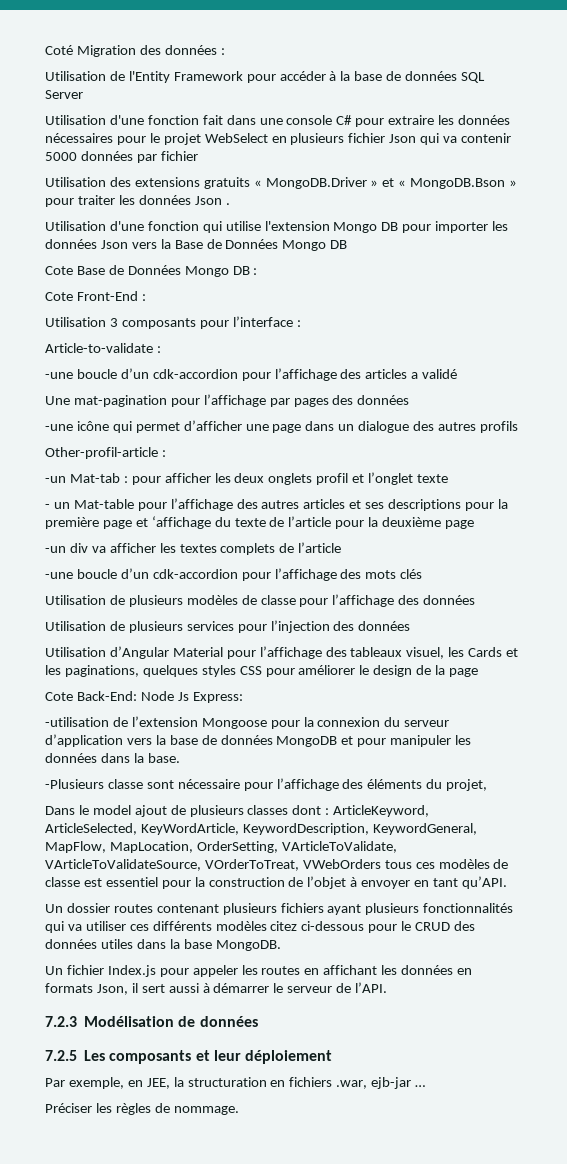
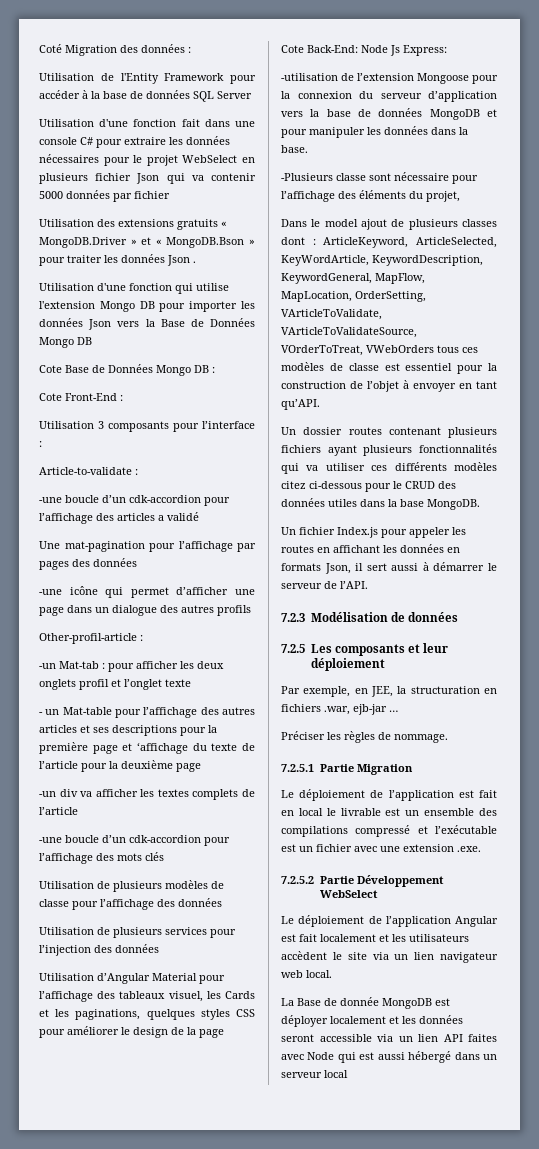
(239, 1110) none -> [281,764,413,775] [281,789,497,801] [281,808,497,816] [281,825,497,837] [281,844,481,852] [281,875,444,887] [319,890,378,898] [281,915,498,927] [281,934,469,942] [281,951,498,963] [281,970,332,978] [281,997,450,1009] [281,1015,463,1027] [281,1034,497,1042] [281,1051,497,1063] [281,1070,348,1078] // 7.2.5.1 Partie Migration // Le déploiement de l’application est fait en local le livrable est un ensemble des compilations compressé et l’exécutable est un fichier avec une extension .exe. // 7.2.5.2 Partie Développement WebSelect // Le déploiement de l’application Angular est fait localement et les utilisateurs accèdent le site via un lien navigateur web local. // La Base de donnée MongoDB est déployer localement et les données seront accessible via un lien API faites avec Node qui est aussi hébergé dans un serveur local

